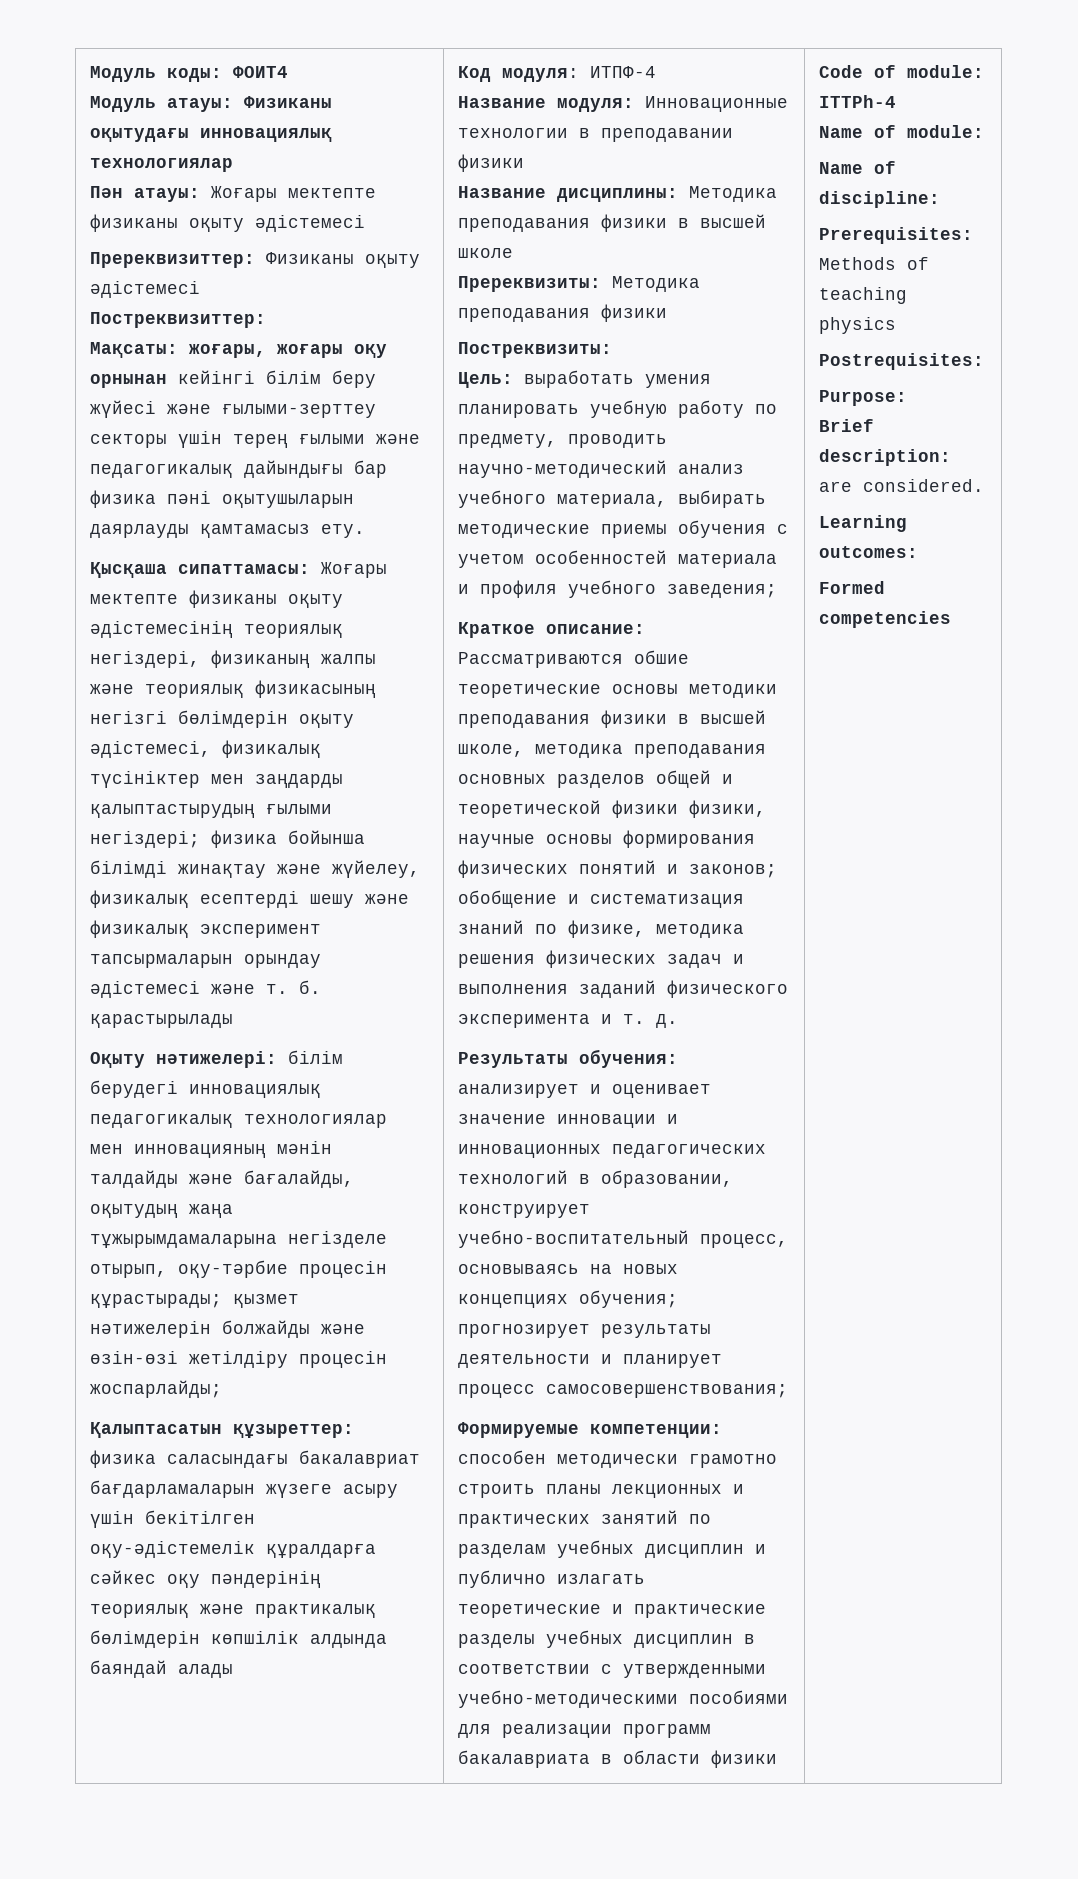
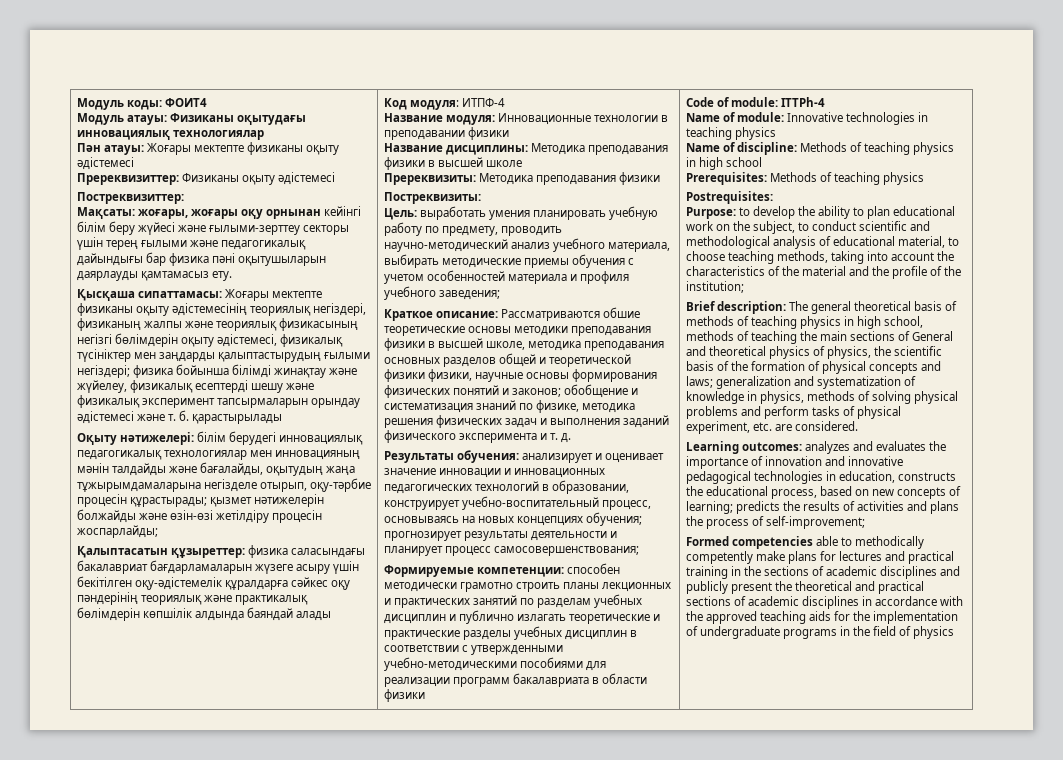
[819,161,897,174] [819,191,941,208] // Name of discipline: -> [786,112,929,125] [685,127,776,140] [685,142,955,155] [685,157,762,170] Innovative technologies in teaching physics // Name of discipline: Methods of teaching physics in high school
[819,419,875,432] [819,449,952,466] [819,479,985,492] [819,515,908,532] [819,546,919,558] [819,581,886,594] [819,611,952,628] // Brief description: are considered. // Learning outcomes: // Formed competencies -> [738,206,956,219] [685,221,931,234] [685,236,960,249] [685,251,955,264] [685,266,962,279] [685,281,744,293] [685,301,958,314] [685,316,924,329] [685,331,954,344] [685,346,943,359] [685,361,942,374] [685,376,917,389] [685,391,959,404] [685,406,902,419] [685,421,858,434] [685,441,947,454] [685,456,904,469] [685,471,957,484] [685,486,962,499] [685,501,960,514] [685,516,865,529] [685,536,925,549] [685,551,955,564] [685,566,961,579] [685,581,925,594] [685,596,964,609] [685,611,959,624] [685,626,955,639] to develop the ability to plan educational work on the subject, to conduct scientific and methodological analysis of educational material, to choose teaching methods, taking into account the characteristics of the material and the profile of the institution; // Brief description: The general theoretical basis of methods of teaching physics in high school, methods of teaching the main sections of General and theoretical physics of physics, the scientific basis of the formation of physical concepts and laws; generalization and systematization of knowledge in physics, methods of solving physical problems and perform tasks of physical experiment, etc. are considered. // Learning outcomes: analyzes and evaluates the importance of innovation and innovative pedagogical technologies in education, constructs the educational process, based on new concepts of learning; predicts the results of activities and plans the process of self-improvement; // Formed competencies able to methodically competently make plans for lectures and practical training in the sections of academic disciplines and publicly present the theoretical and practical sections of academic disciplines in accordance with the approved teaching aids for the implementation of undergraduate programs in the field of physics

